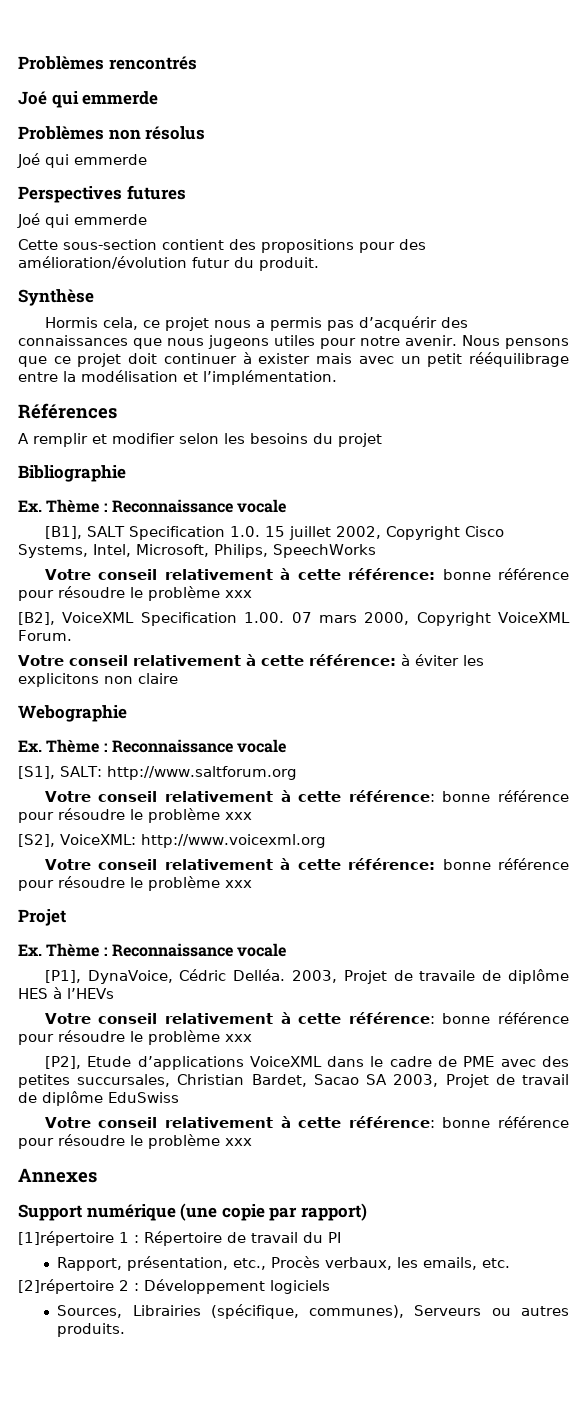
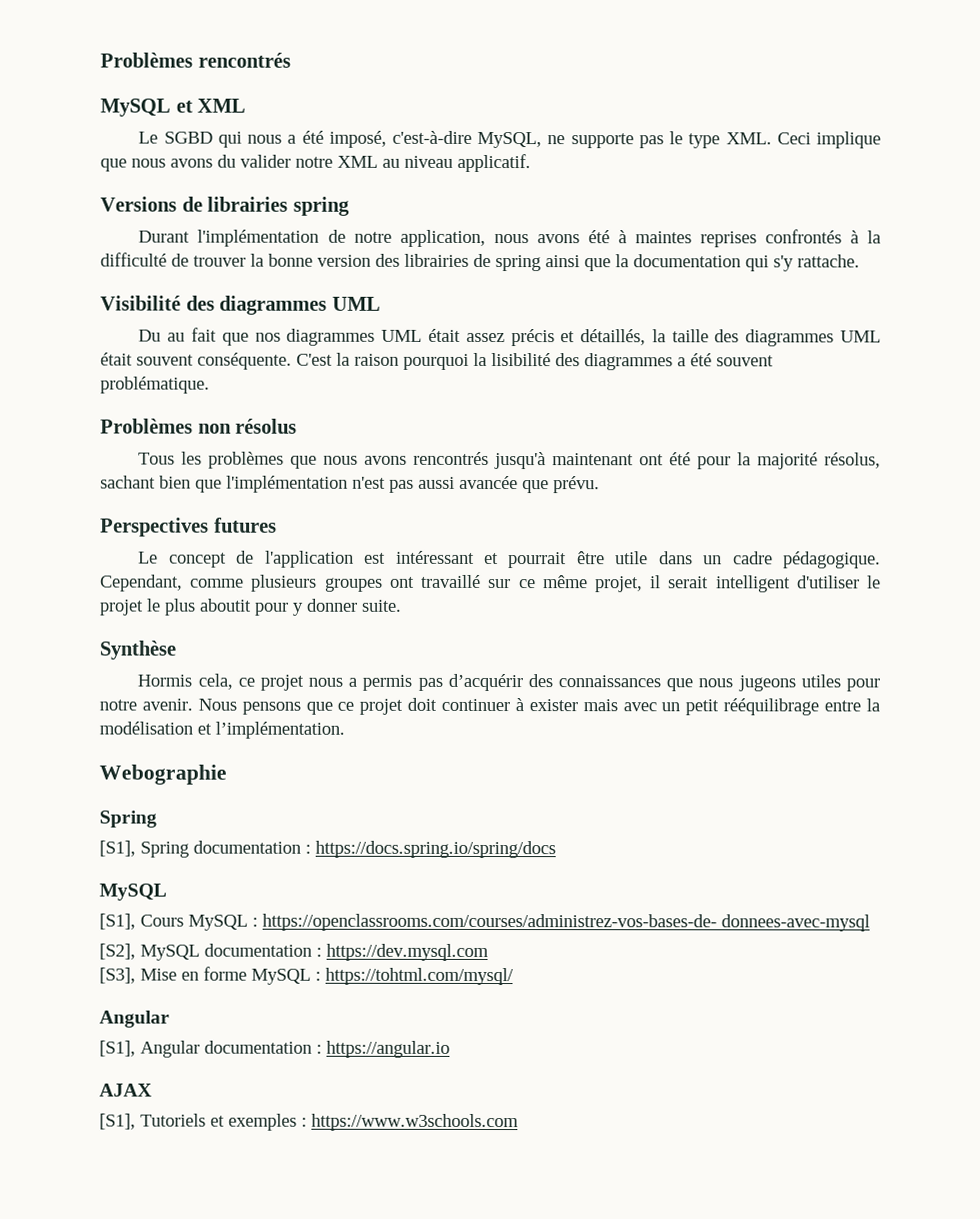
[18,91,159,108] [18,126,206,140] [17,153,147,168] [18,185,186,203] [17,213,147,228] [18,239,426,253] [18,256,319,271] Joé qui emmerde // Problèmes non résolus // Joé qui emmerde // Perspectives futures // Joé qui emmerde // Cette sous-section contient des propositions pour des amélioration/évolution futur du produit. -> [100,98,247,117] [138,130,882,149] [100,153,531,173] [100,196,350,216] [138,229,881,248] [100,252,860,272] [100,295,381,315] [138,327,882,347] [100,352,774,371] [100,376,210,394] [100,418,298,434] [138,451,882,470] [100,475,600,494] [100,517,277,537] [138,550,881,569] [100,574,881,593] [99,598,402,616] MySQL et XML // Le SGBD qui nous a été imposé, c'est-à-dire MySQL, ne supporte pas le type XML. Ceci implique que nous avons du valider notre XML au niveau applicatif. // Versions de librairies spring // Durant l'implémentation de notre application, nous avons été à maintes reprises confrontés à la difficulté de trouver la bonne version des librairies de spring ainsi que la documentation qui s'y rattache. // Visibilité des diagrammes UML // Du au fait que nos diagrammes UML était assez précis et détaillés, la taille des diagrammes UML était souvent conséquente. C'est la raison pourquoi la lisibilité des diagrammes a été souvent problématique. // Problèmes non résolus // Tous les problèmes que nous avons rencontrés jusqu'à maintenant ont été pour la majorité résolus, sachant bien que l'implémentation n'est pas aussi avancée que prévu. // Perspectives futures // Le concept de l'application est intéressant et pourrait être utile dans un cadre pédagogique. Cependant, comme plusieurs groupes ont travaillé sur ce même projet, il serait intelligent d'utiliser le projet le plus aboutit pour y donner suite.
[18,403,117,419] [18,433,382,447] [18,465,126,482] [18,499,287,513] [44,526,504,540] [18,544,376,558] [44,568,569,580] [18,586,252,601] [18,612,571,626] [18,630,72,641] [18,654,484,666] [18,673,178,687] [18,705,127,722] [18,739,287,753] [18,766,297,780] [44,790,569,802] [18,808,252,823] [18,834,326,848] [44,858,569,870] [18,876,252,891] [18,909,66,926] [18,943,287,957] [44,969,569,984] [18,987,114,999] [44,1012,569,1024] [18,1030,252,1045] [44,1056,570,1070] [18,1074,569,1088] [18,1091,179,1106] [44,1116,569,1128] [18,1134,252,1149] [18,1168,97,1183] [18,1203,367,1221] [18,1231,341,1246] [57,1256,511,1271] [18,1279,330,1294] [57,1304,569,1319] [57,1323,126,1337] Références // A remplir et modifier selon les besoins du projet // Bibliographie // Ex. Thème : Reconnaissance vocale // [B1], SALT Specification 1.0. 15 juillet 2002, Copyright Cisco Systems, Intel, Microsoft, Philips, SpeechWorks // Votre conseil relativement à cette référence: bonne référence pour résoudre le problème xxx // [B2], VoiceXML Specification 1.00. 07 mars 2000, Copyright VoiceXML Forum. // Votre conseil relativement à cette référence: à éviter les explicitons non claire // Webographie // Ex. Thème : Reconnaissance vocale // [S1], SALT: http://www.saltforum.org // Votre conseil relativement à cette référence: bonne référence pour résoudre le problème xxx // [S2], VoiceXML: http://www.voicexml.org // Votre conseil relativement à cette référence: bonne référence pour résoudre le problème xxx // Projet // Ex. Thème : Reconnaissance vocale // [P1], DynaVoice, Cédric Delléa. 2003, Projet de travaile de diplôme HES à l’HEVs // Votre conseil relativement à cette référence: bonne référence pour résoudre le problème xxx // [P2], Etude d’applications VoiceXML dans le cadre de PME avec des petites succursales, Christian Bardet, Sacao SA 2003, Projet de travail de diplôme EduSwiss // Votre conseil relativement à cette référence: bonne référence pour résoudre le problème xxx // Annexes // Support numérique (une copie par rapport) // [1]répertoire 1 : Répertoire de travail du PI // Rapport, présentation, etc., Procès verbaux, les emails, etc. // [2]répertoire 2 : Développement logiciels // Sources, Librairies (spécifique, communes), Serveurs ou autres produits. -> [99,764,227,785] [99,810,157,828] [99,840,556,859] [99,883,167,901] [99,913,870,932] [99,943,489,961] [99,966,514,986] [99,1010,170,1028] [99,1040,450,1058] [99,1083,152,1097] [99,1113,519,1132] Webographie // Spring // [S1], Spring documentation : https://docs.spring.io/spring/docs // MySQL // [S1], Cours MySQL : https://openclassrooms.com/courses/administrez-vos-bases-de- donnees-avec-mysql // [S2], MySQL documentation : https://dev.mysql.com // [S3], Mise en forme MySQL : https://tohtml.com/mysql/ // Angular // [S1], Angular documentation : https://angular.io // AJAX // [S1], Tutoriels et exemples : https://www.w3schools.com

